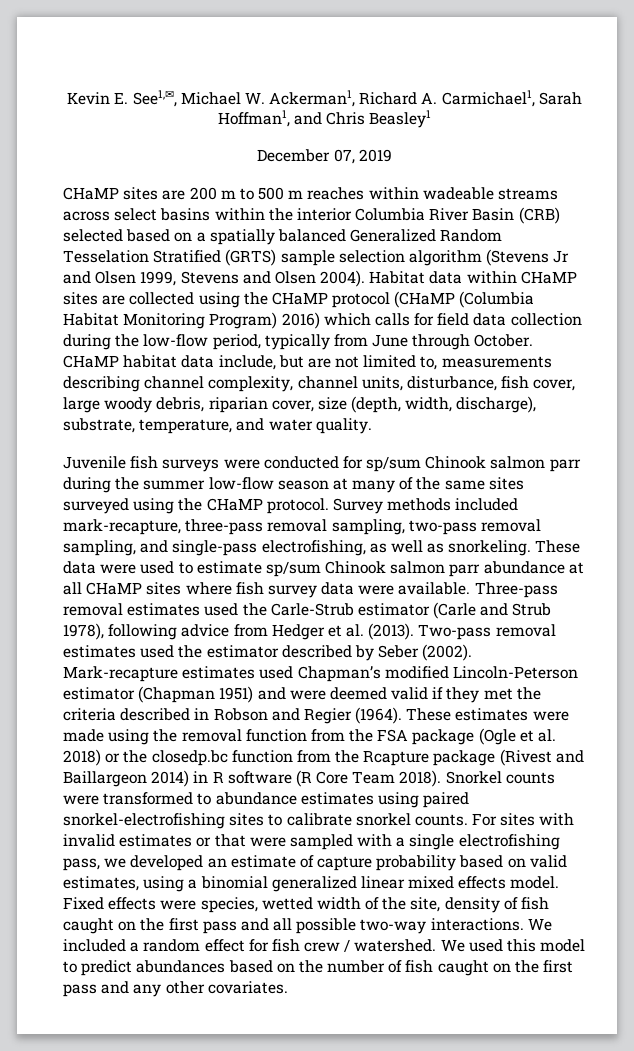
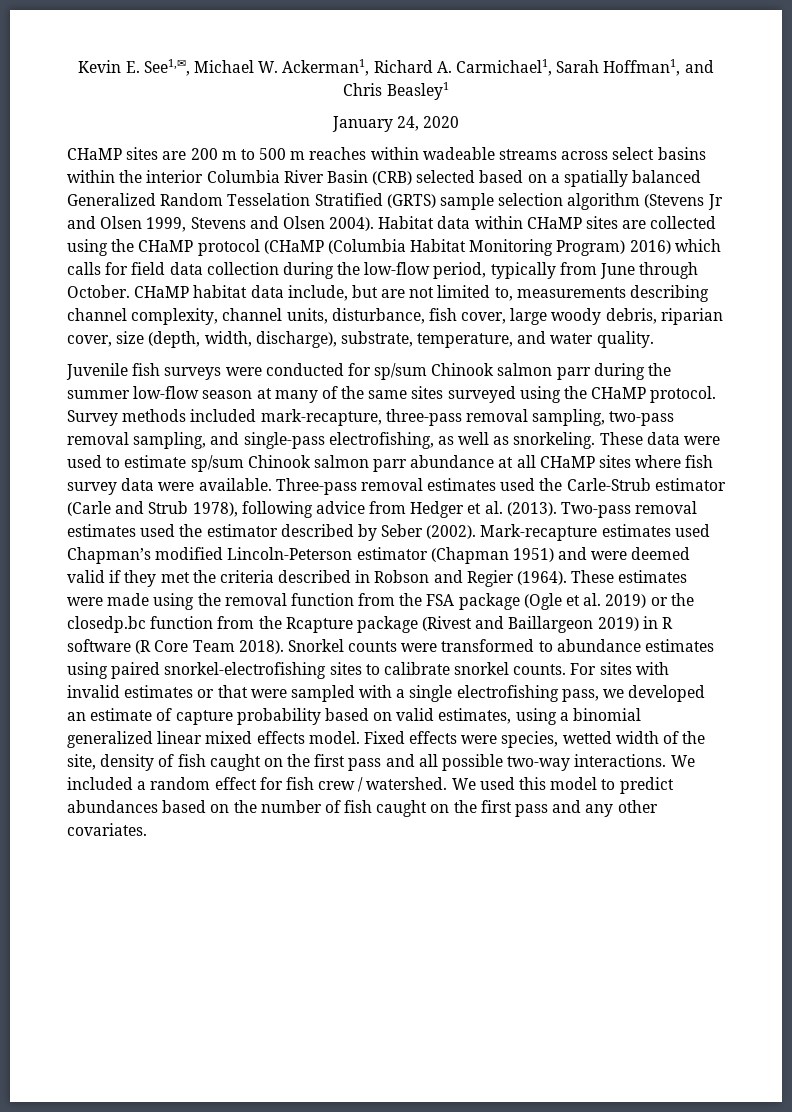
[257,149,392,164] December 07, 2019 -> [331,116,460,132] January 24, 2020
[63,749,101,766] 2018) -> [605,594,647,608] 2019)
[151,770,190,787] 2014) -> [597,617,639,631] 2019)

